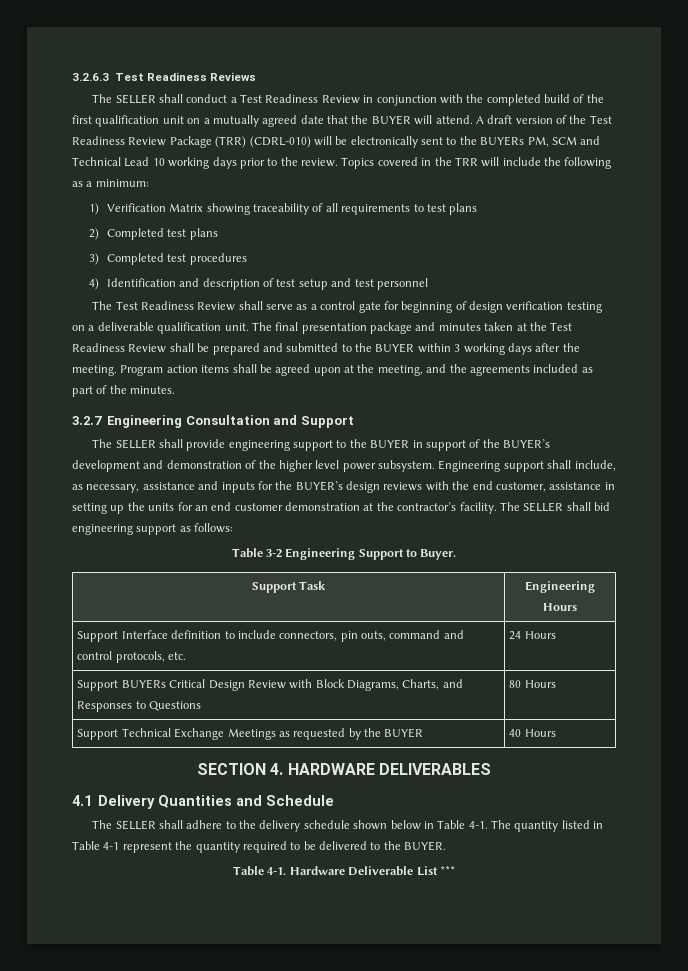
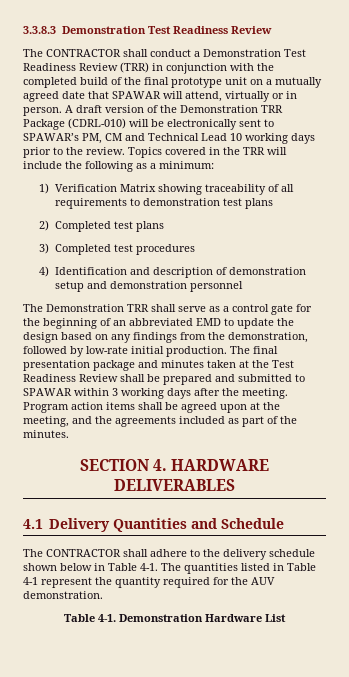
[72,72,257,81] [92,94,156,104] 3.2.6.3 Test Readiness Reviews // The SELLER -> [23,26,272,34] [23,49,121,57] 3.3.8.3 Demonstration Test Readiness Review // The CONTRACTOR
[240,94,360,104] Test Readiness Review -> [203,49,306,57] [23,62,149,73] Demonstration Test Readiness Review (TRR)
[72,115,160,127] first qualification -> [144,77,222,88] final prototype
[351,115,473,125] the BUYER will attend. -> [112,91,297,102] [23,107,62,116] SPAWAR will attend, virtually or in person.
[589,115,612,124] [72,136,247,148] Test Readiness Review Package (TRR) -> [180,105,283,113] [23,119,65,130] Demonstration TRR Package
[459,136,577,147] the BUYERs PM, SCM -> [23,133,122,144] SPAWAR’s PM, CM
(424, 208) none -> [143,198,221,206] demonstration
[276,279,296,287] test -> [229,267,307,275] demonstration
[354,279,374,287] test -> [110,281,188,289] demonstration
[115,301,236,311] Test Readiness Review -> [46,304,149,312] Demonstration TRR
(399, 305) none -> [23,318,40,326] the
[469,301,602,313] [72,322,249,334] design verification testing on a deliverable qualification unit. -> [113,318,294,329] [23,332,308,343] [23,346,227,357] an abbreviated EMD to update the design based on any findings from the demonstration, followed by low-rate initial production.
[355,343,415,353] the BUYER -> [23,388,72,396] SPAWAR
[72,415,354,428] [92,439,551,451] [72,460,616,472] [72,481,615,493] [72,502,610,514] [72,523,234,535] [231,548,457,560] [251,581,327,593] [525,581,595,593] [543,603,577,611] [77,630,464,642] [77,651,187,663] [509,631,556,640] [77,679,463,691] [77,701,202,712] [509,680,556,688] [77,728,424,740] [509,729,556,737] // 3.2.7 Engineering Consultation and Support // The SELLER shall provide engineering support to the BUYER in support of the BUYER’s development and demonstration of the higher level power subsystem. Engineering support shall include, as necessary, assistance and inputs for the BUYER’s design reviews with the end customer, assistance in setting up the units for an end customer demonstration at the contractor’s facility. The SELLER shall bid engineering support as follows: // Table 3-2 Engineering Support to Buyer. // Support Task | Engineering Hours // Support Interface definition to include connectors, pin outs, command and control protocols, etc. | 24 Hours // Support BUYERs Critical Design Review with Block Diagrams, Charts, and Responses to Questions | 80 Hours // Support Technical Exchange Meetings as requested by the BUYER | 40 Hours -> (69, 434) none
[115,820,156,830] SELLER -> [46,549,121,557] CONTRACTOR
[514,821,559,832] quantity -> [184,563,238,574] quantities
[290,841,447,851] [233,866,455,876] to be delivered to the BUYER. // Table 4-1. Hardware Deliverable List *** -> [213,577,275,585] [23,591,103,599] [64,614,286,622] for the AUV demonstration. // Table 4-1. Demonstration Hardware List

